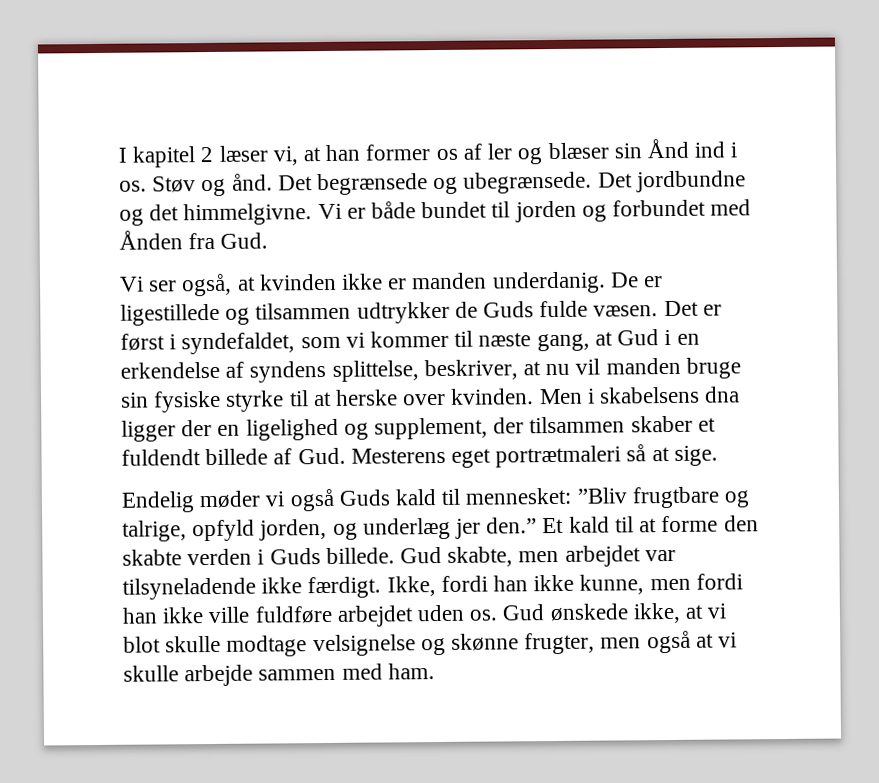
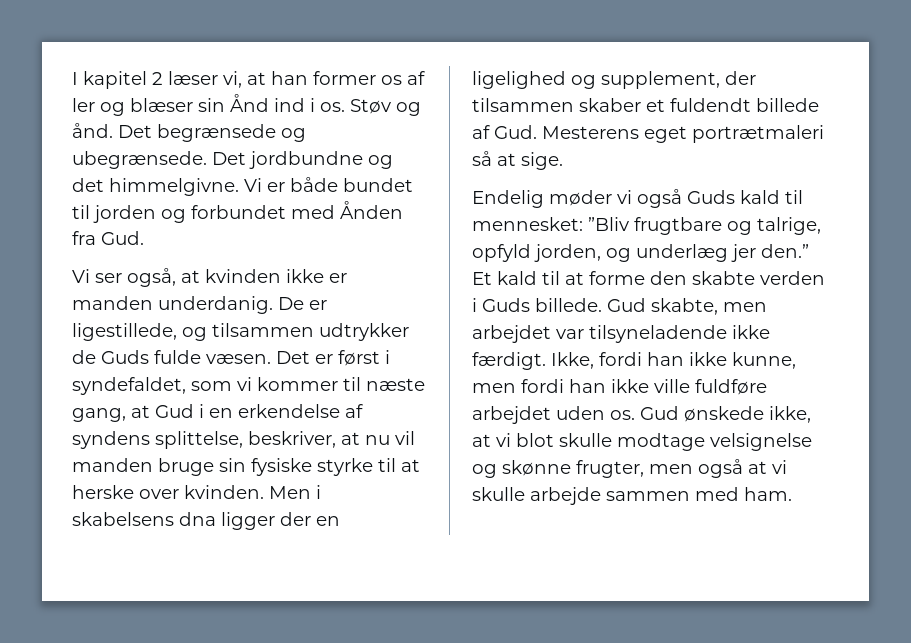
[120,303,220,326] ligestillede -> [72,323,177,341] ligestillede,

